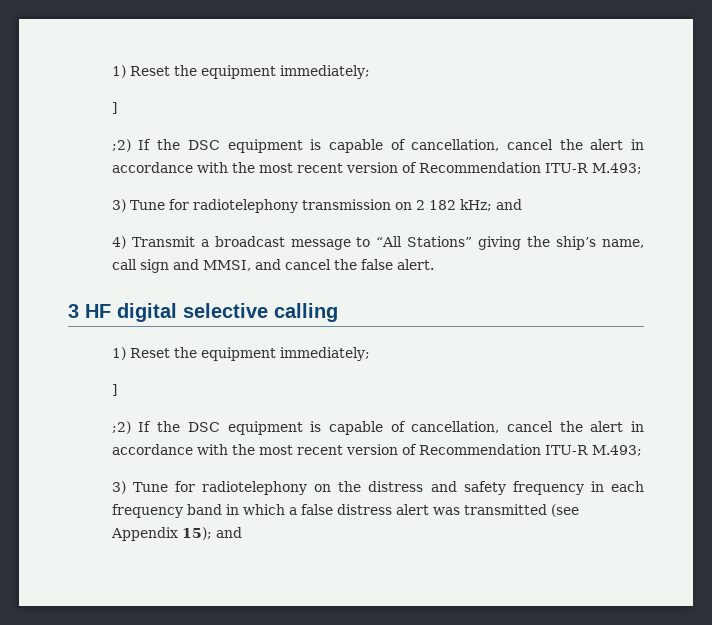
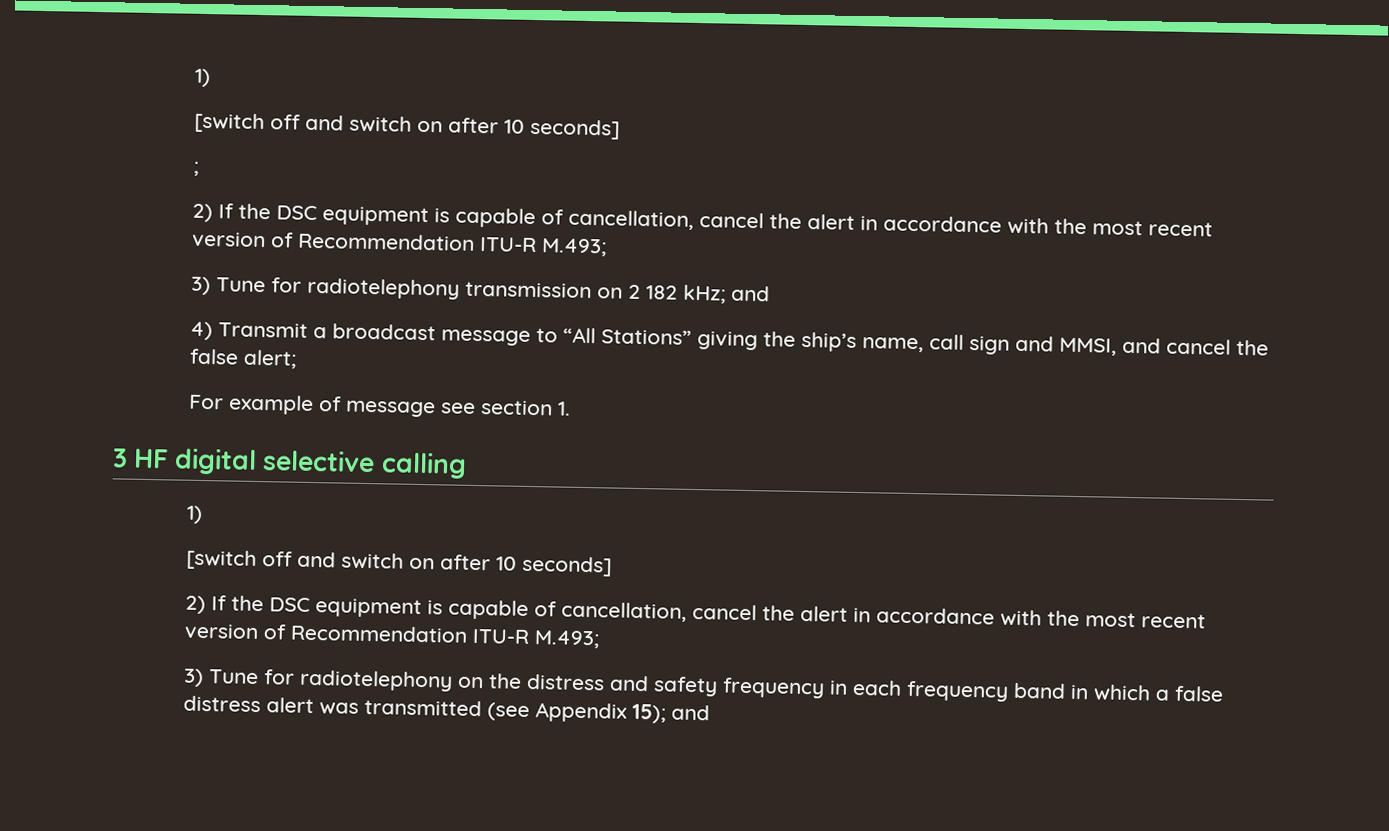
[111,65,370,79] [111,102,117,114] [111,139,131,152] 1) Reset the equipment immediately; // ] // ;2) -> [193,68,211,88] [193,112,620,140] [192,161,199,176] [191,203,213,223] 1) // [switch off and switch on after 10 seconds] // ; // 2)
[396,259,434,270] alert. -> [242,349,297,369] [188,394,571,418] alert; // For example of message see section 1.
[129,347,370,361] [111,384,117,396] [111,421,131,434] Reset the equipment immediately; // ] // ;2) -> [185,549,612,577] [184,595,206,615] // [switch off and switch on after 10 seconds] // 2)

